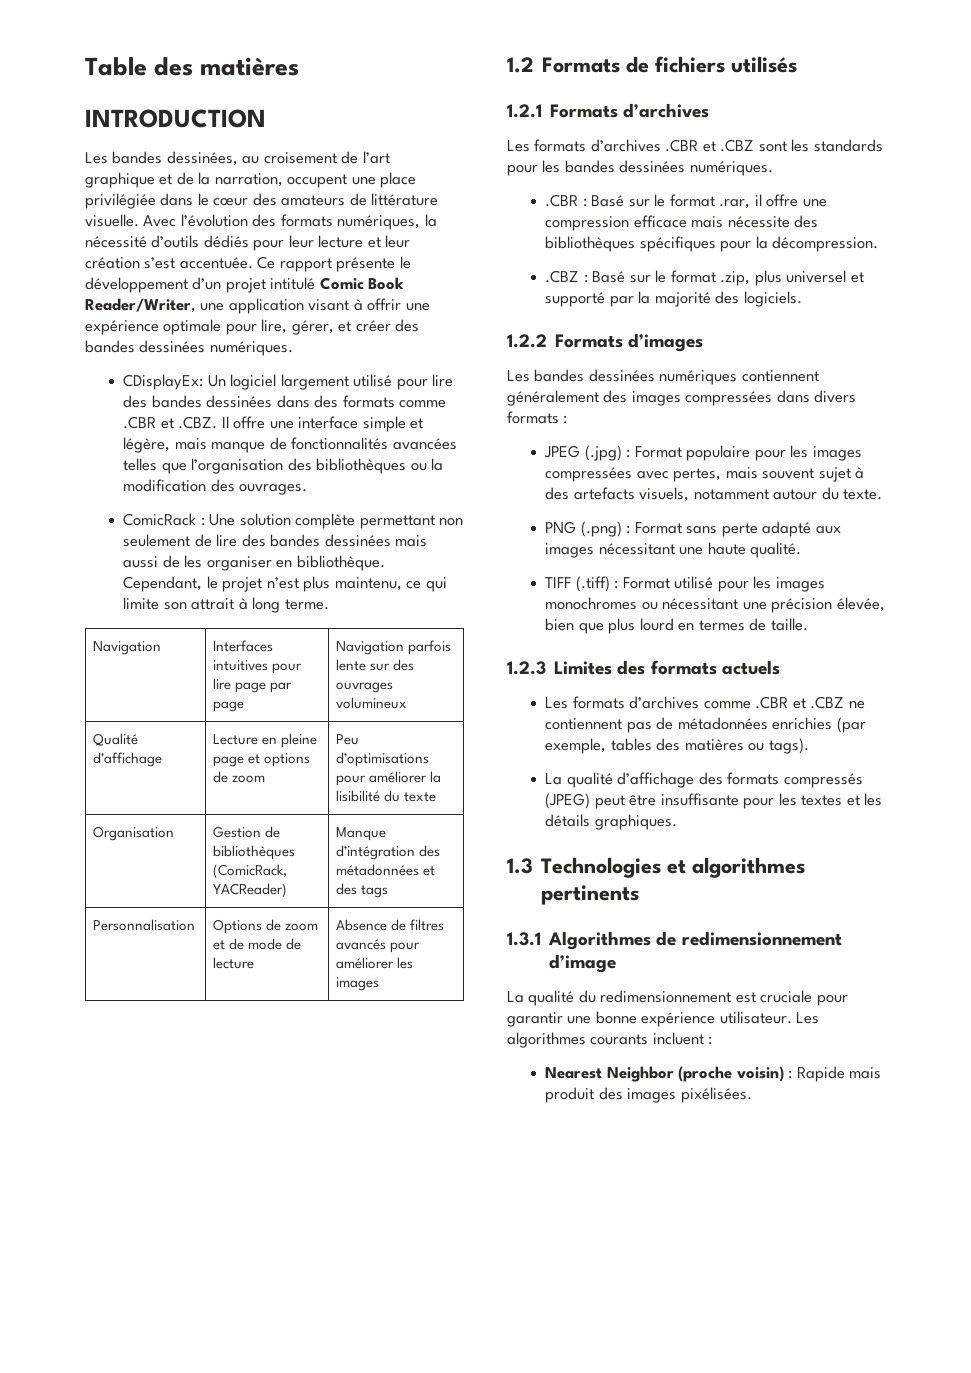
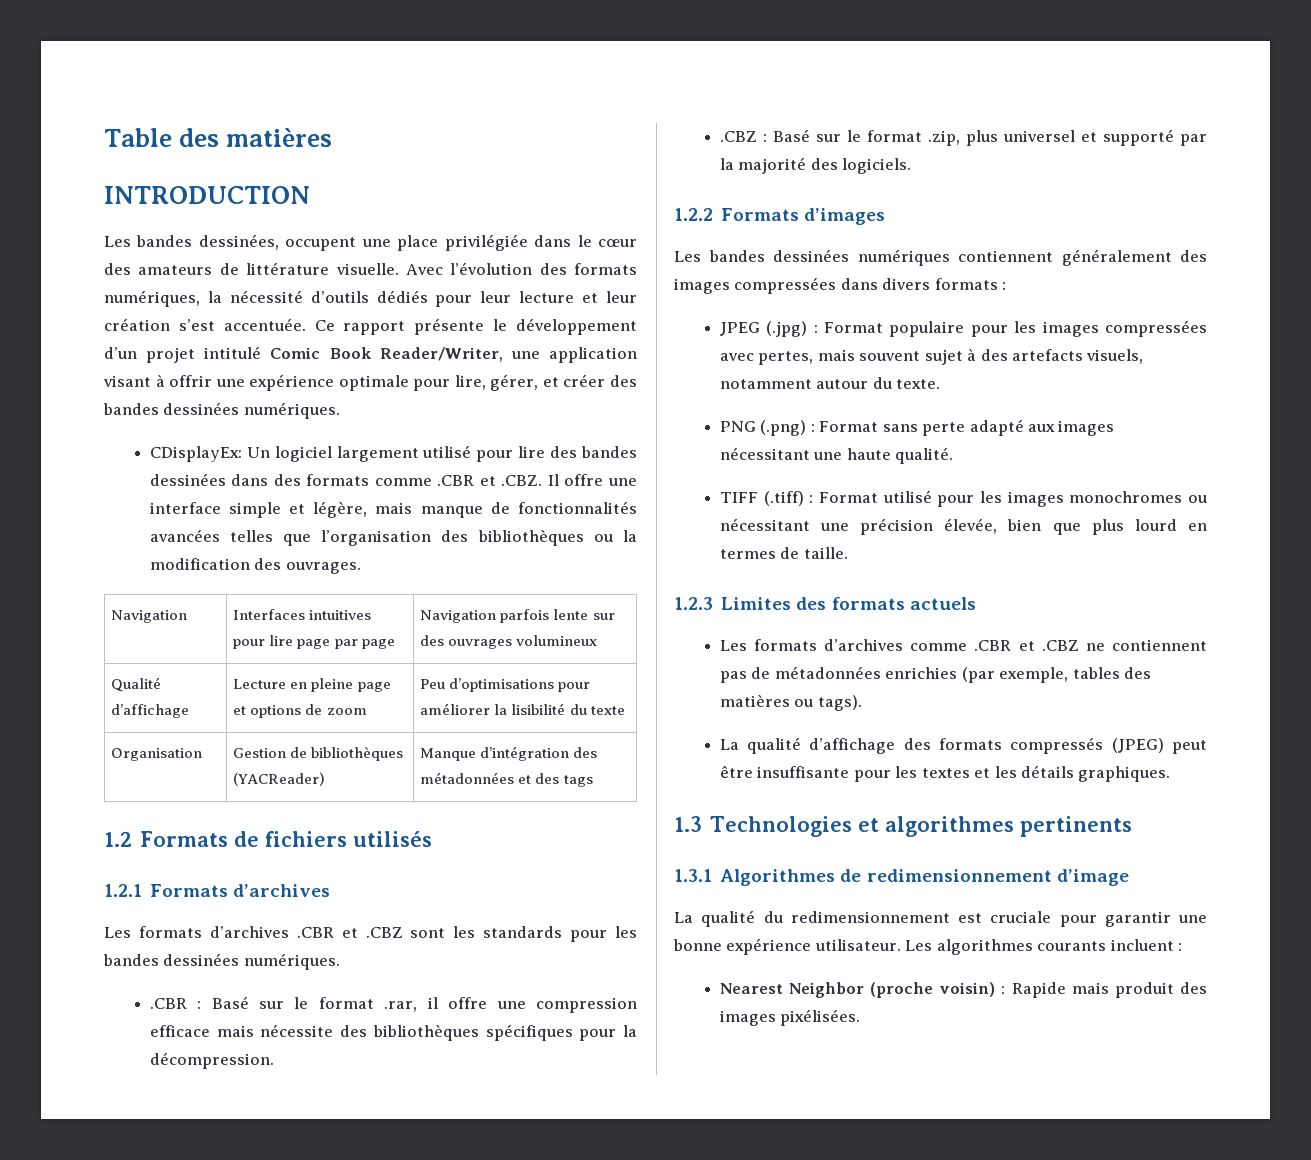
[242,151,390,164] [85,172,283,188] au croisement de l’art graphique et de la narration, -> (279, 242) none
[123,513,464,529] [123,534,428,547] [123,555,385,571] [123,576,447,592] [123,597,329,613] // ComicRack : Une solution complète permettant non seulement de lire des bandes dessinées mais aussi de les organiser en bibliothèque. Cependant, le projet n’est plus maintenu, ce qui limite son attrait à long terme. -> (361, 568) none
[213,864,288,879] [213,883,288,898] (ComicRack, YACReader) -> [233,772,326,786] (YACReader)
[93,919,196,931] [213,919,319,934] [213,938,302,950] [213,957,255,969] [336,919,445,931] [336,939,421,953] [336,957,414,969] [336,977,380,991] // Personnalisation | Options de zoom et de mode de lecture | Absence de filtres avancés pour améliorer les images -> (593, 781) none

